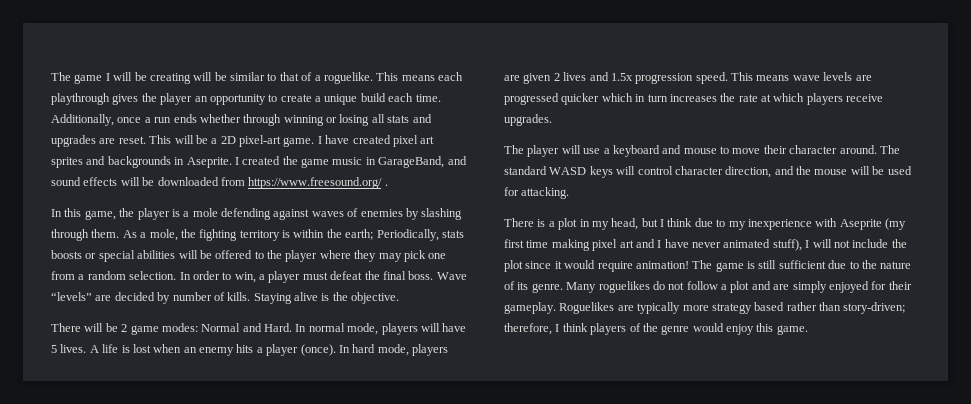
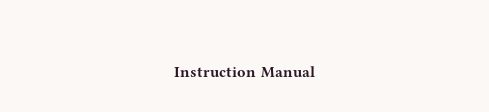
[51,72,463,84] [51,93,441,105] [51,114,432,126] [51,135,435,147] [51,156,467,168] [51,177,388,189] [51,208,463,220] [51,229,464,241] [51,250,447,262] [51,271,467,283] [51,292,400,304] [51,323,467,335] [51,344,448,356] [504,72,872,84] [504,93,884,105] [504,114,552,126] [504,145,900,157] [504,166,912,178] [504,187,570,199] [504,218,906,230] [504,239,907,251] [504,260,912,272] [504,281,912,293] [504,302,906,314] [504,323,808,335] The game I will be creating will be similar to that of a roguelike. This means each playthrough gives the player an opportunity to create a unique build each time. Additionally, once a run ends whether through winning or losing all stats and upgrades are reset. This will be a 2D pixel-art game. I have created pixel art sprites and backgrounds in Aseprite. I created the game music in GarageBand, and sound effects will be downloaded from https://www.freesound.org/ . // In this game, the player is a mole defending against waves of enemies by slashing through them. As a mole, the fighting territory is within the earth; Periodically, stats boosts or special abilities will be offered to the player where they may pick one from a random selection. In order to win, a player must defeat the final boss. Wave “levels” are decided by number of kills. Staying alive is the objective. // There will be 2 game modes: Normal and Hard. In normal mode, players will have 5 lives. A life is lost when an enemy hits a player (once). In hard mode, players are given 2 lives and 1.5x progression speed. This means wave levels are progressed quicker which in turn increases the rate at which players receive upgrades. // The player will use a keyboard and mouse to move their character around. The standard WASD keys will control character direction, and the mouse will be used for attacking. // There is a plot in my head, but I think due to my inexperience with Aseprite (my first time making pixel art and I have never animated stuff), I will not include the plot since it would require animation! The game is still sufficient due to the nature of its genre. Many roguelikes do not follow a plot and are simply enjoyed for their gameplay. Roguelikes are typically more strategy based rather than story-driven; therefore, I think players of the genre would enjoy this game. -> [174,66,315,78] Instruction Manual

